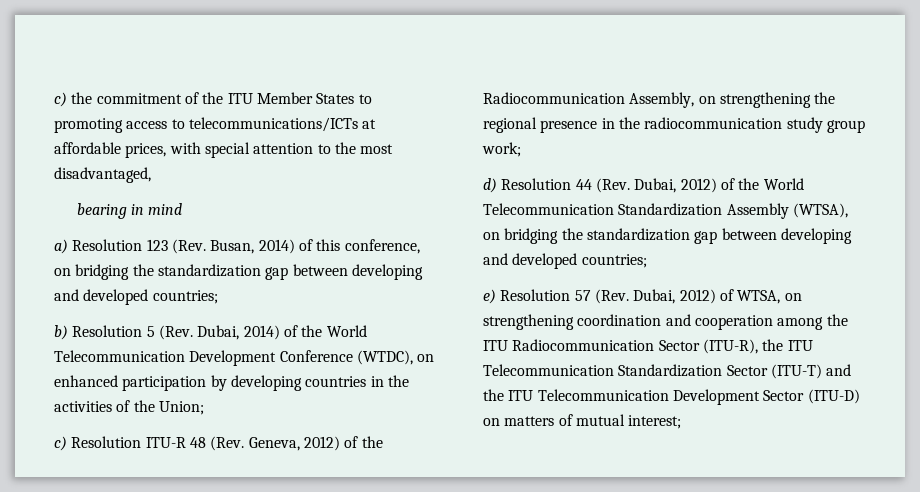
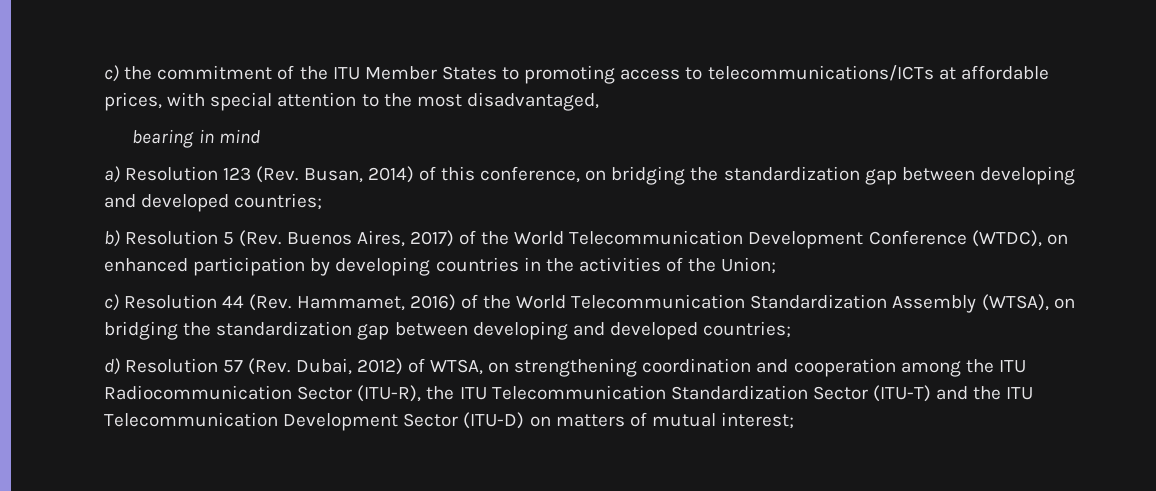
[197,325,280,340] Dubai, 2014) -> [286,230,454,247] Buenos Aires, 2017)
[145,436,383,451] [483,92,836,108] [483,117,865,133] [482,142,521,157] [483,178,717,193] ITU-R 48 (Rev. Geneva, 2012) of the Radiocommunication Assembly, on strengthening the regional presence in the radiocommunication study group work; // d) Resolution 44 (Rev. Dubai, 2012) -> [222,294,456,311] 44 (Rev. Hammamet, 2016)
[483,289,496,304] e) -> [104,358,120,375] d)

